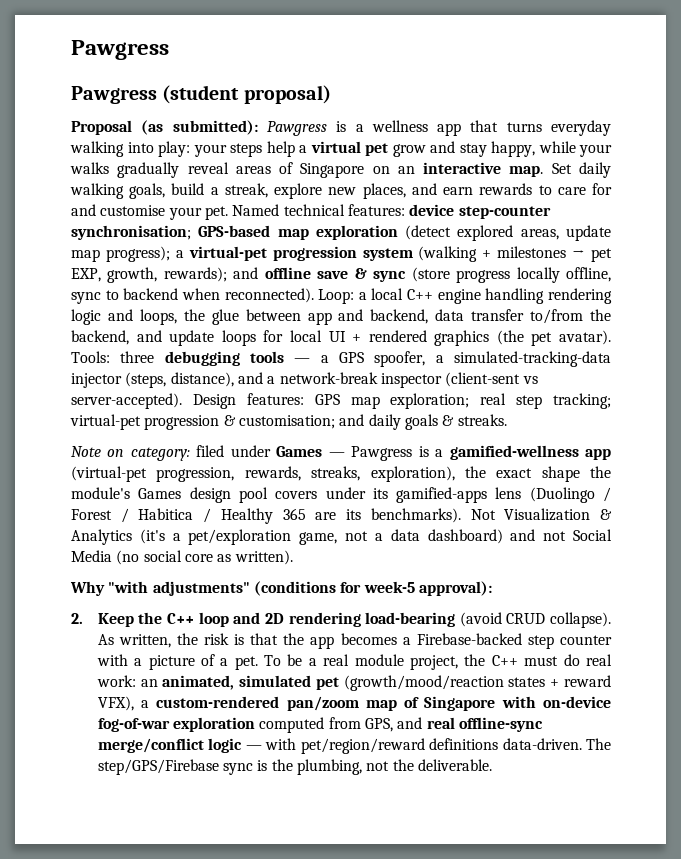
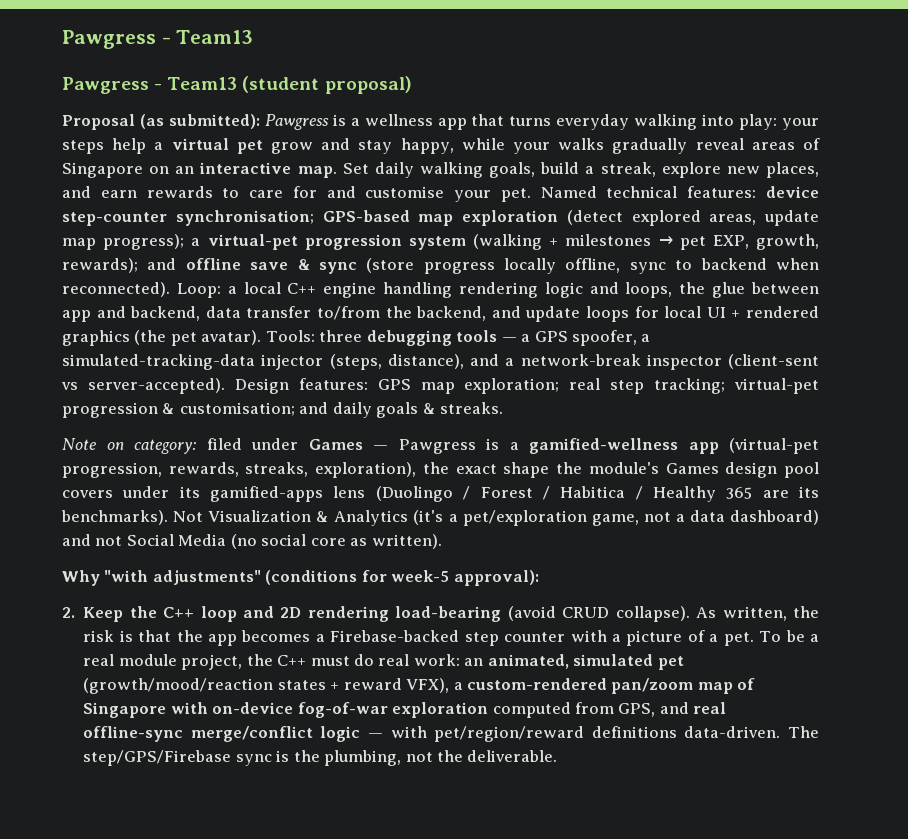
[71,40,169,60] [71,86,157,104] Pawgress // Pawgress -> [62,30,254,49] [62,77,238,94] Pawgress - Team13 // Pawgress - Team13

